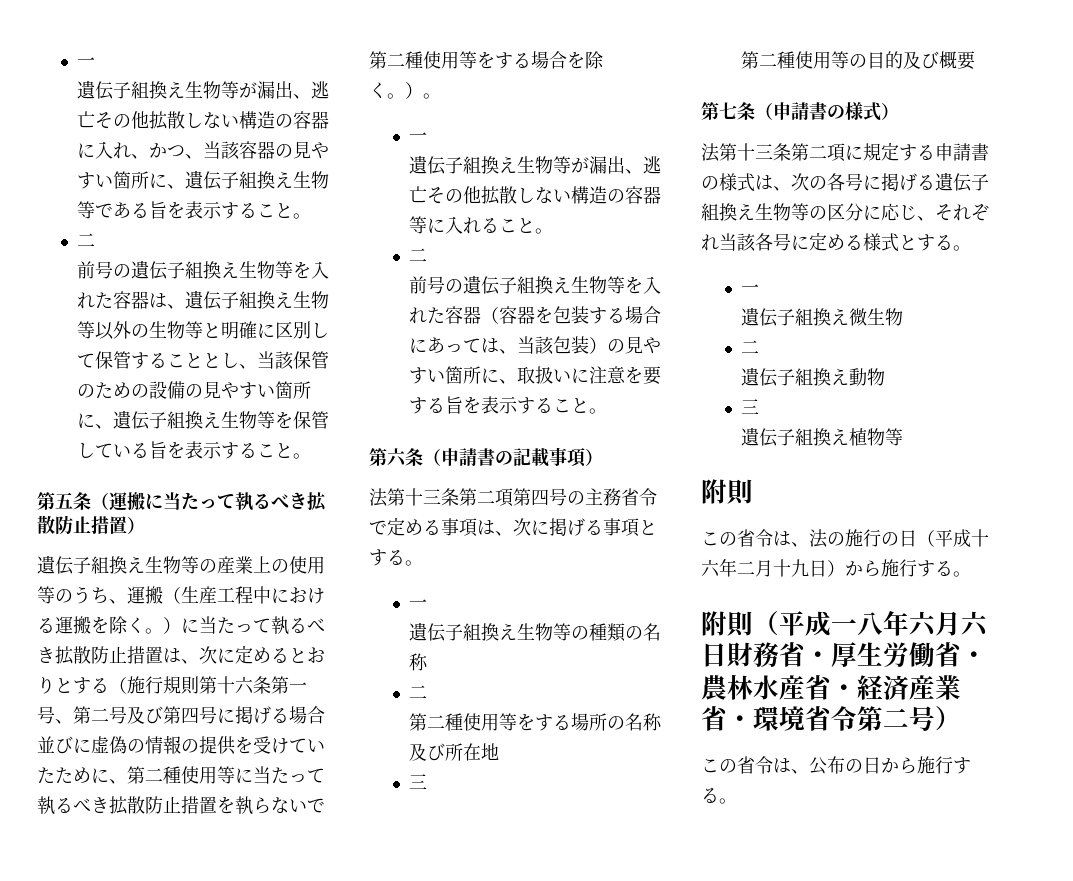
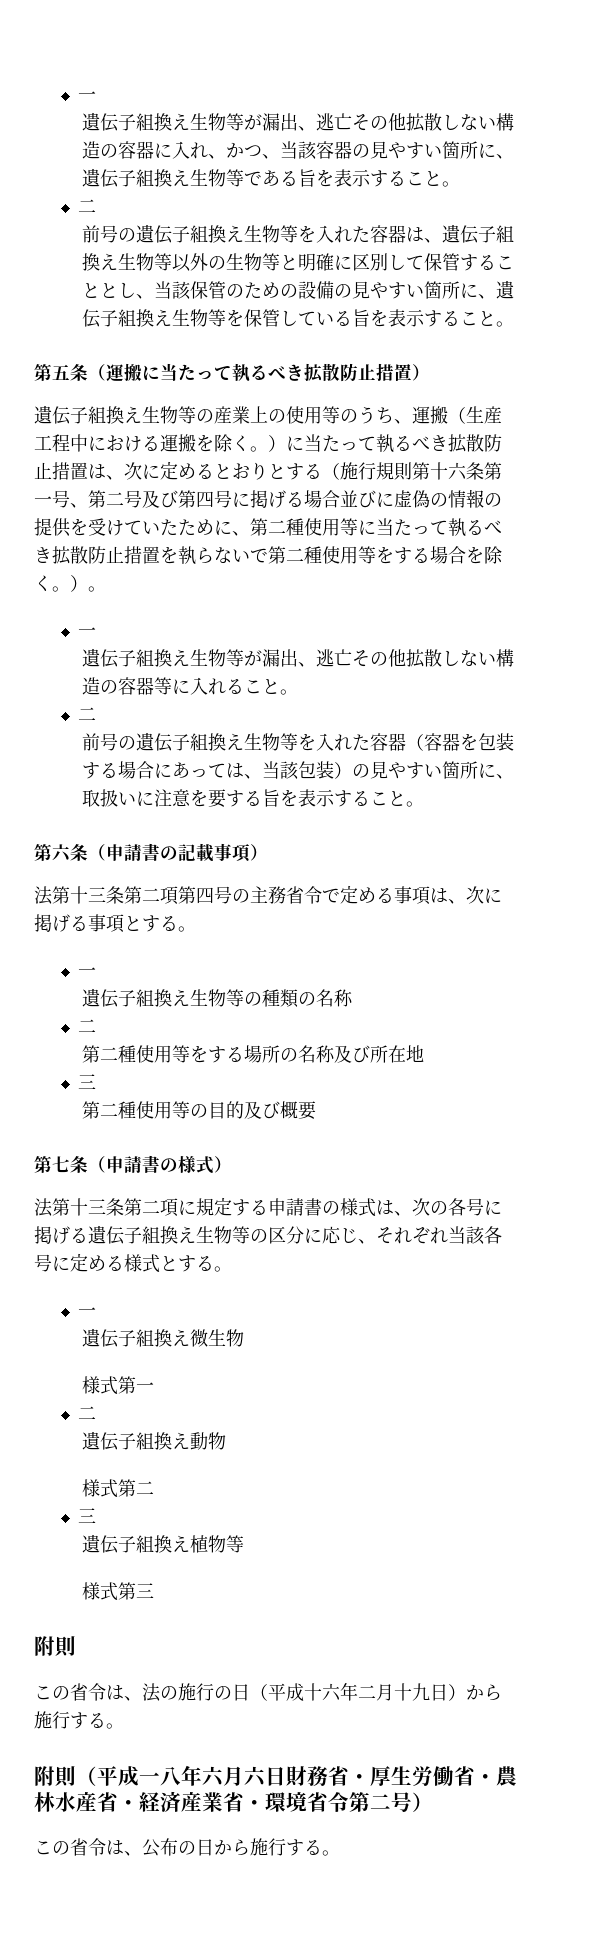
(904, 317) none -> [82,1376,155,1395] // 様式第一
(886, 377) none -> [82,1479,155,1498] // 様式第二
(904, 437) none -> [82,1582,155,1601] // 様式第三

